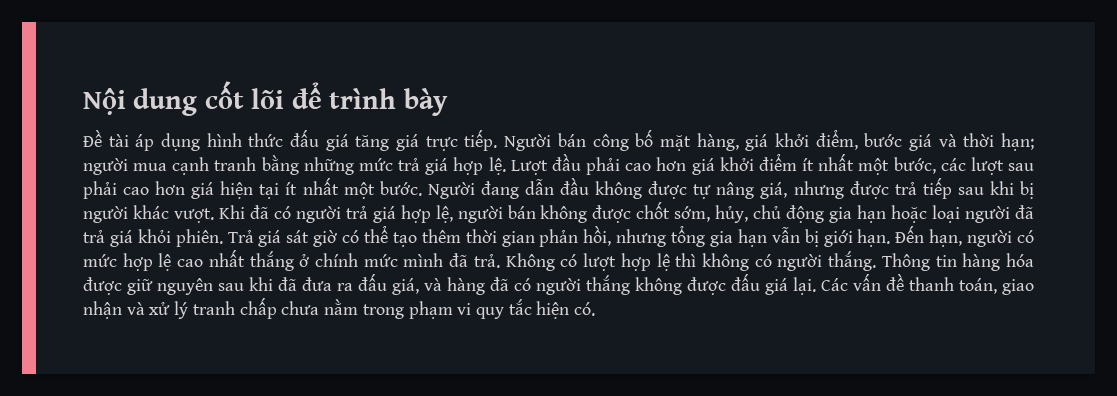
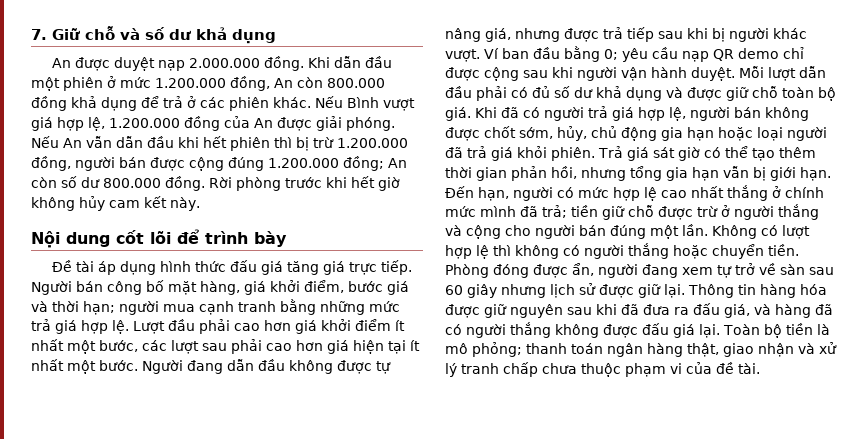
(83, 101) none -> [31,26,276,44] [52,56,393,71] [31,76,385,91] [31,96,415,111] [31,116,395,131] [31,136,408,151] [31,156,407,171] [31,176,400,191] [31,196,200,211] 7. Giữ chỗ và số dư khả dụng // An được duyệt nạp 2.000.000 đồng. Khi dẫn đầu một phiên ở mức 1.200.000 đồng, An còn 800.000 đồng khả dụng để trả ở các phiên khác. Nếu Bình vượt giá hợp lệ, 1.200.000 đồng của An được giải phóng. Nếu An vẫn dẫn đầu khi hết phiên thì bị trừ 1.200.000 đồng, người bán được cộng đúng 1.200.000 đồng; An còn số dư 800.000 đồng. Rời phòng trước khi hết giờ không hủy cam kết này. //
(214, 215) none -> [484,46,804,62] [445,66,826,81] [445,86,836,101] [445,107,471,121] Ví ban đầu bằng 0; yêu cầu nạp QR demo chỉ được cộng sau khi người vận hành duyệt. Mỗi lượt dẫn đầu phải có đủ số dư khả dụng và được giữ chỗ toàn bộ giá.
[473,254,500,268] trả. -> [542,204,819,220] [445,224,708,239] trả; tiền giữ chỗ được trừ ở người thắng và cộng cho người bán đúng một lần.
[828,251,877,271] thắng. -> [628,243,799,259] [445,263,834,278] [445,283,685,298] thắng hoặc chuyển tiền. Phòng đóng được ẩn, người đang xem tự trở về sàn sau 60 giây nhưng lịch sử được giữ lại.
[821,273,997,294] Các vấn đề thanh toán, -> [723,323,830,338] [445,342,719,357] Toàn bộ tiền là mô phỏng; thanh toán ngân hàng thật,
[324,299,596,319] nằm trong phạm vi quy tắc hiện có. -> [581,362,760,377] thuộc phạm vi của đề tài.

